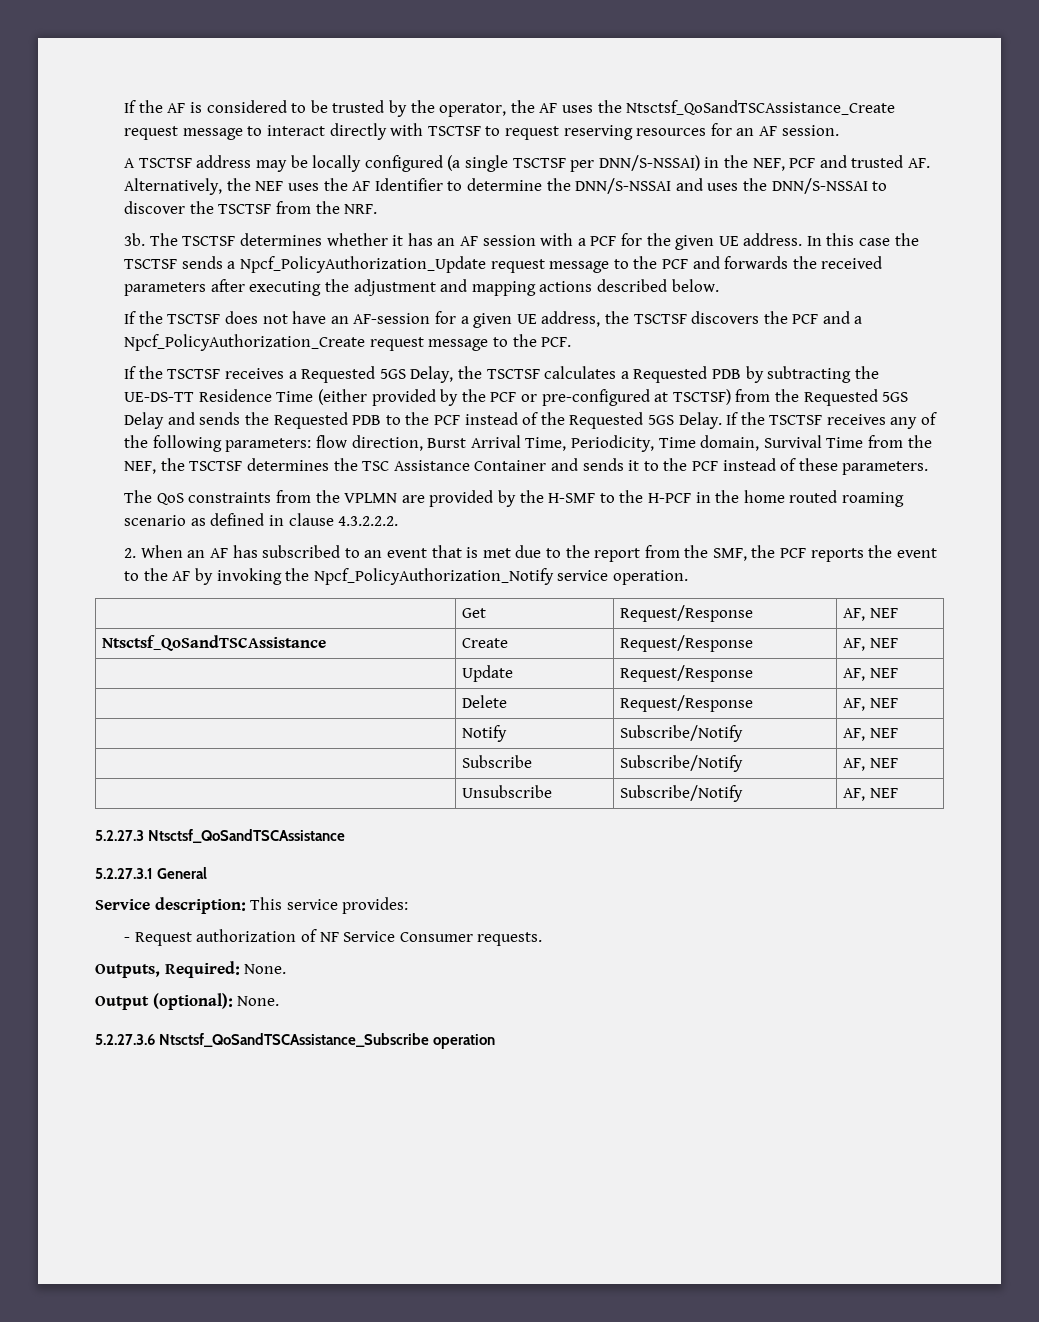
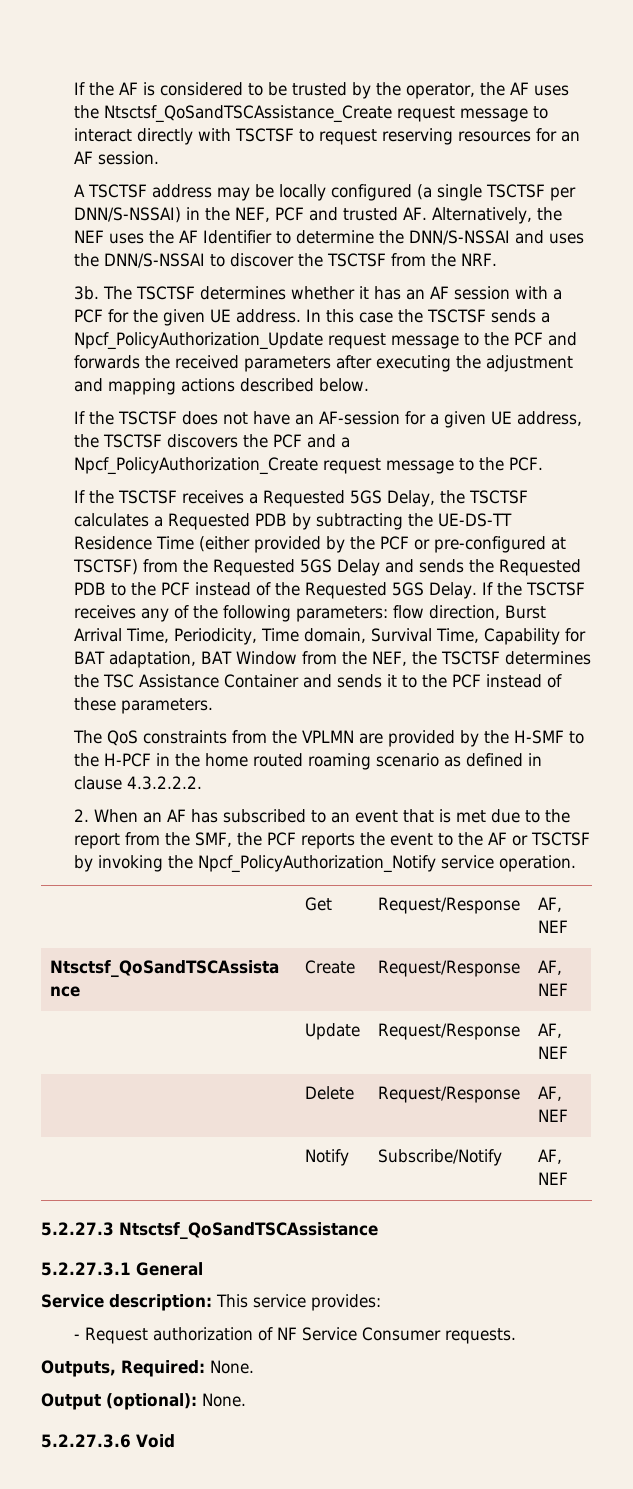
[826,437,864,448] Time -> [435,628,586,645] [73,651,297,668] Time, Capability for BAT adaptation, BAT Window
(191, 576) none -> [511,832,590,846] or TSCTSF
[461,755,532,768] [619,755,743,772] [842,758,898,771] [461,785,552,798] [619,785,743,802] [842,788,898,801] // | Subscribe | Subscribe/Notify | AF, NEF // | Unsubscribe | Subscribe/Notify | AF, NEF -> (568, 1178) none
[159,1033,496,1049] Ntsctsf_QoSandTSCAssistance_Subscribe operation -> [136,1434,175,1448] Void

